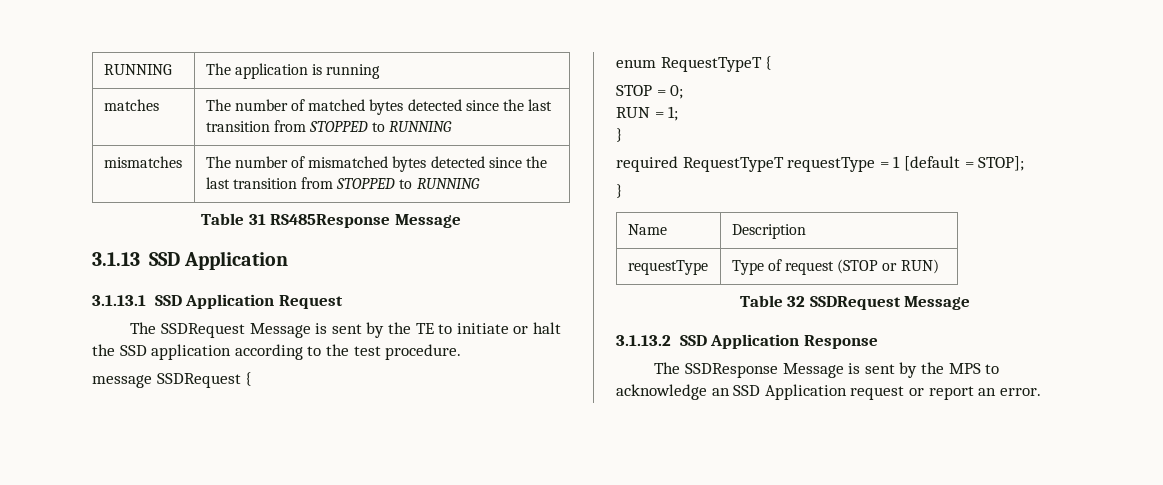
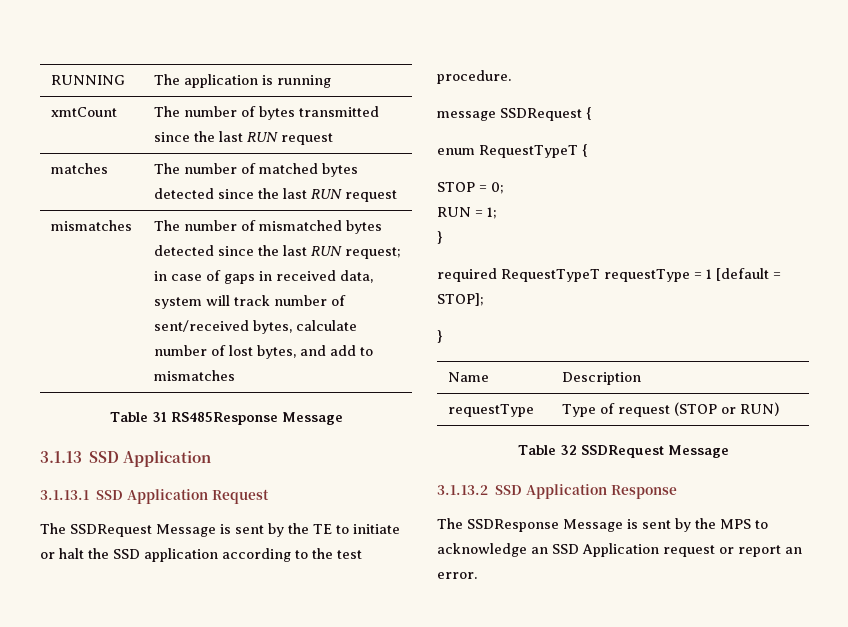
(381, 71) none -> [50,107,117,117] [153,106,379,120] [153,131,333,145] // xmtCount | The number of bytes transmitted since the last RUN request
[205,120,453,132] transition from STOPPED to RUNNING -> [310,189,397,202] RUN request
[232,177,480,189] transition from STOPPED to RUNNING -> [310,246,401,259] [153,270,373,284] [153,295,346,309] [153,320,357,334] [153,345,373,359] [153,370,235,381] RUN request; in case of gaps in received data, system will track number of sent/received bytes, calculate number of lost bytes, and add to mismatches

